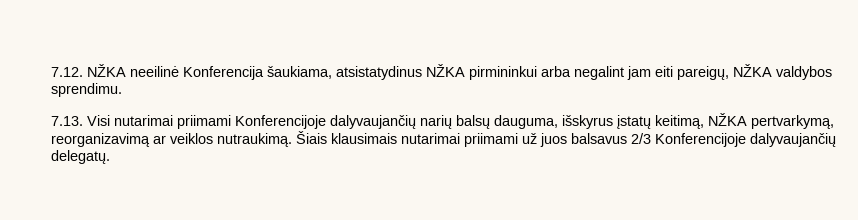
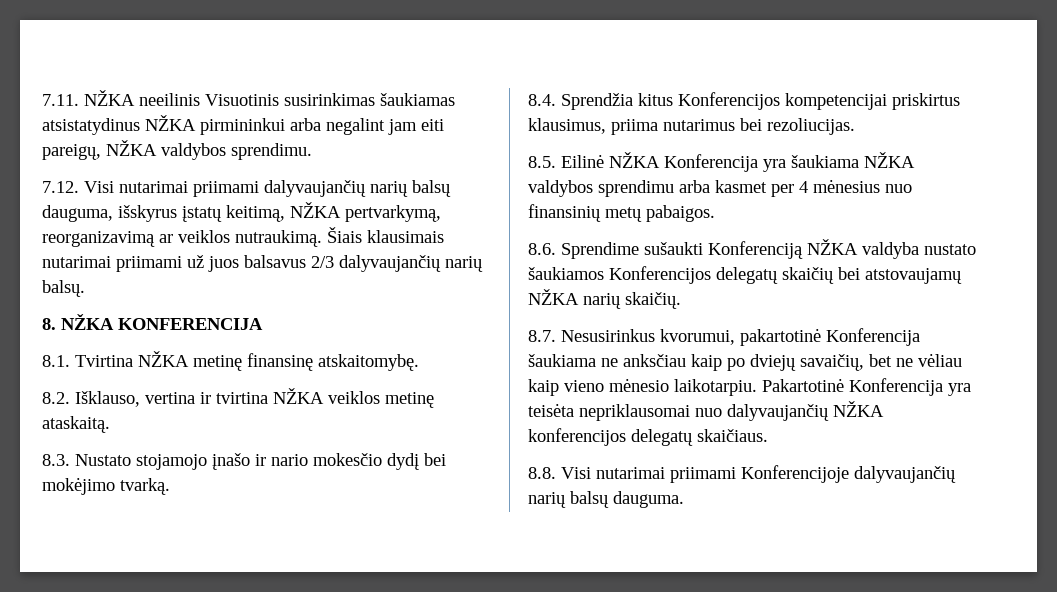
[51,64,332,80] 7.12. NŽKA neeilinė Konferencija šaukiama, -> [42,90,455,106] 7.11. NŽKA neeilinis Visuotinis susirinkimas šaukiamas
[51,115,326,129] 7.13. Visi nutarimai priimami Konferencijoje -> [42,181,259,197] 7.12. Visi nutarimai priimami
[655,133,836,147] [51,150,110,164] Konferencijoje dalyvaujančių delegatų. -> [339,255,483,272] [42,280,85,297] [42,314,263,330] [42,351,419,371] [42,388,434,408] [42,416,110,433] [42,453,446,470] [42,477,170,495] [528,92,960,110] [528,118,855,135] [528,152,915,172] [528,179,912,197] [528,204,715,222] [528,239,976,259] [528,266,962,284] [528,289,681,309] [528,328,920,346] [528,353,962,371] [528,378,971,396] [528,401,884,421] [528,428,768,446] [528,465,956,483] [528,491,684,508] dalyvaujančių narių balsų. // 8. NŽKA KONFERENCIJA // 8.1. Tvirtina NŽKA metinę finansinę atskaitomybę. // 8.2. Išklauso, vertina ir tvirtina NŽKA veiklos metinę ataskaitą. // 8.3. Nustato stojamojo įnašo ir nario mokesčio dydį bei mokėjimo tvarką. // 8.4. Sprendžia kitus Konferencijos kompetencijai priskirtus klausimus, priima nutarimus bei rezoliucijas. // 8.5. Eilinė NŽKA Konferencija yra šaukiama NŽKA valdybos sprendimu arba kasmet per 4 mėnesius nuo finansinių metų pabaigos. // 8.6. Sprendime sušaukti Konferenciją NŽKA valdyba nustato šaukiamos Konferencijos delegatų skaičių bei atstovaujamų NŽKA narių skaičių. // 8.7. Nesusirinkus kvorumui, pakartotinė Konferencija šaukiama ne anksčiau kaip po dviejų savaičių, bet ne vėliau kaip vieno mėnesio laikotarpiu. Pakartotinė Konferencija yra teisėta nepriklausomai nuo dalyvaujančių NŽKA konferencijos delegatų skaičiaus. // 8.8. Visi nutarimai priimami Konferencijoje dalyvaujančių narių balsų dauguma.

